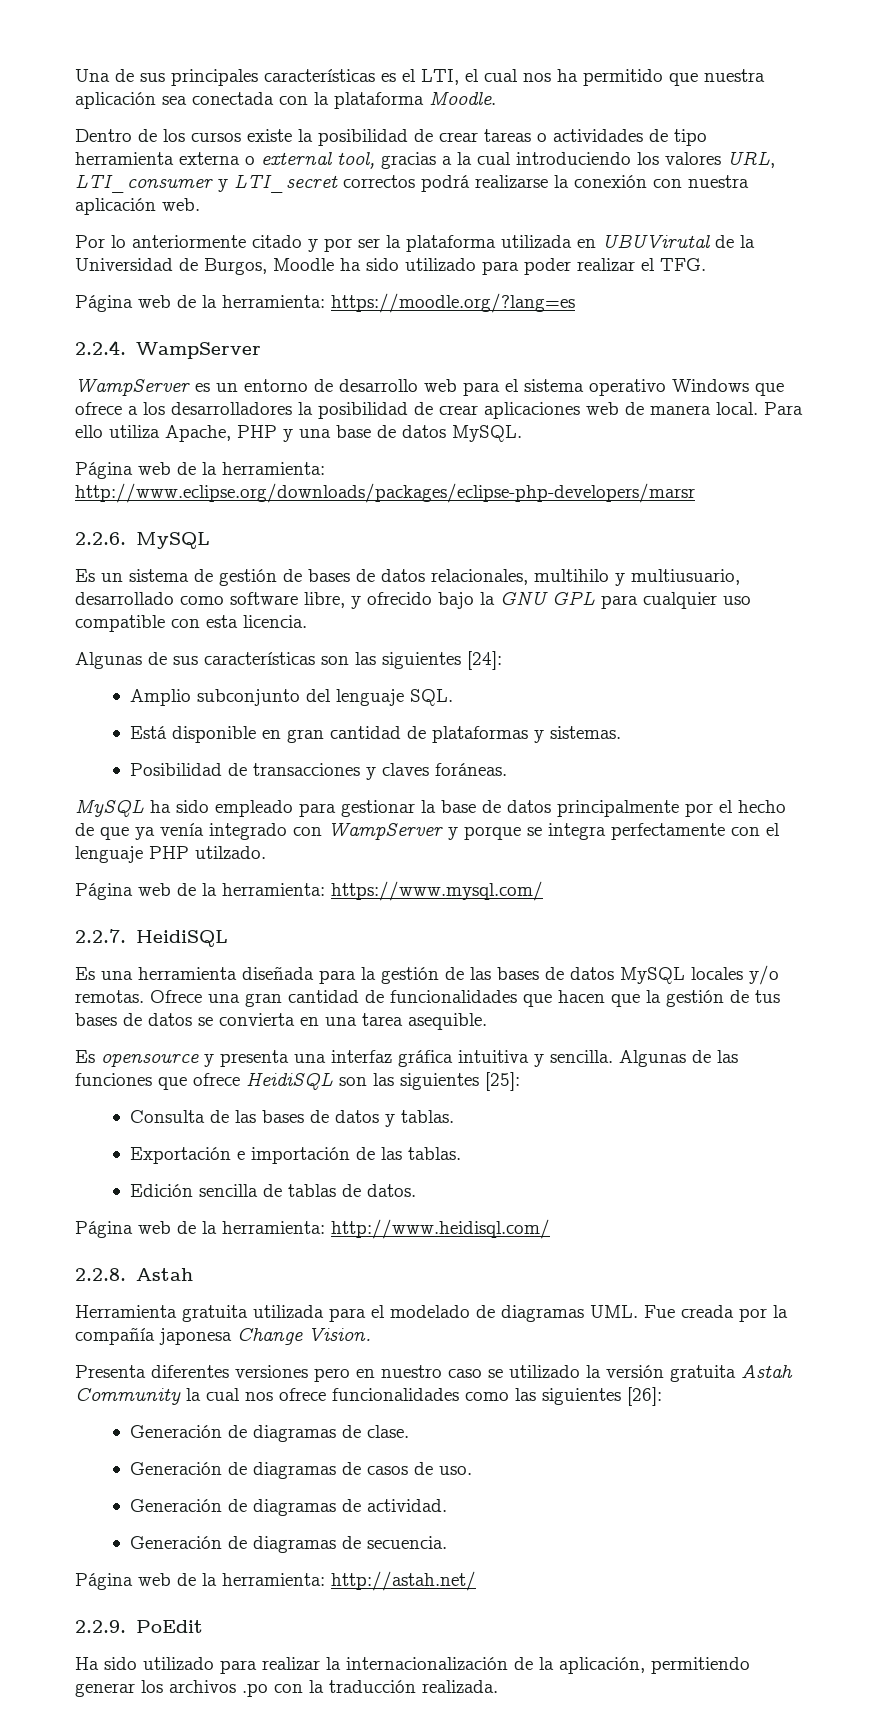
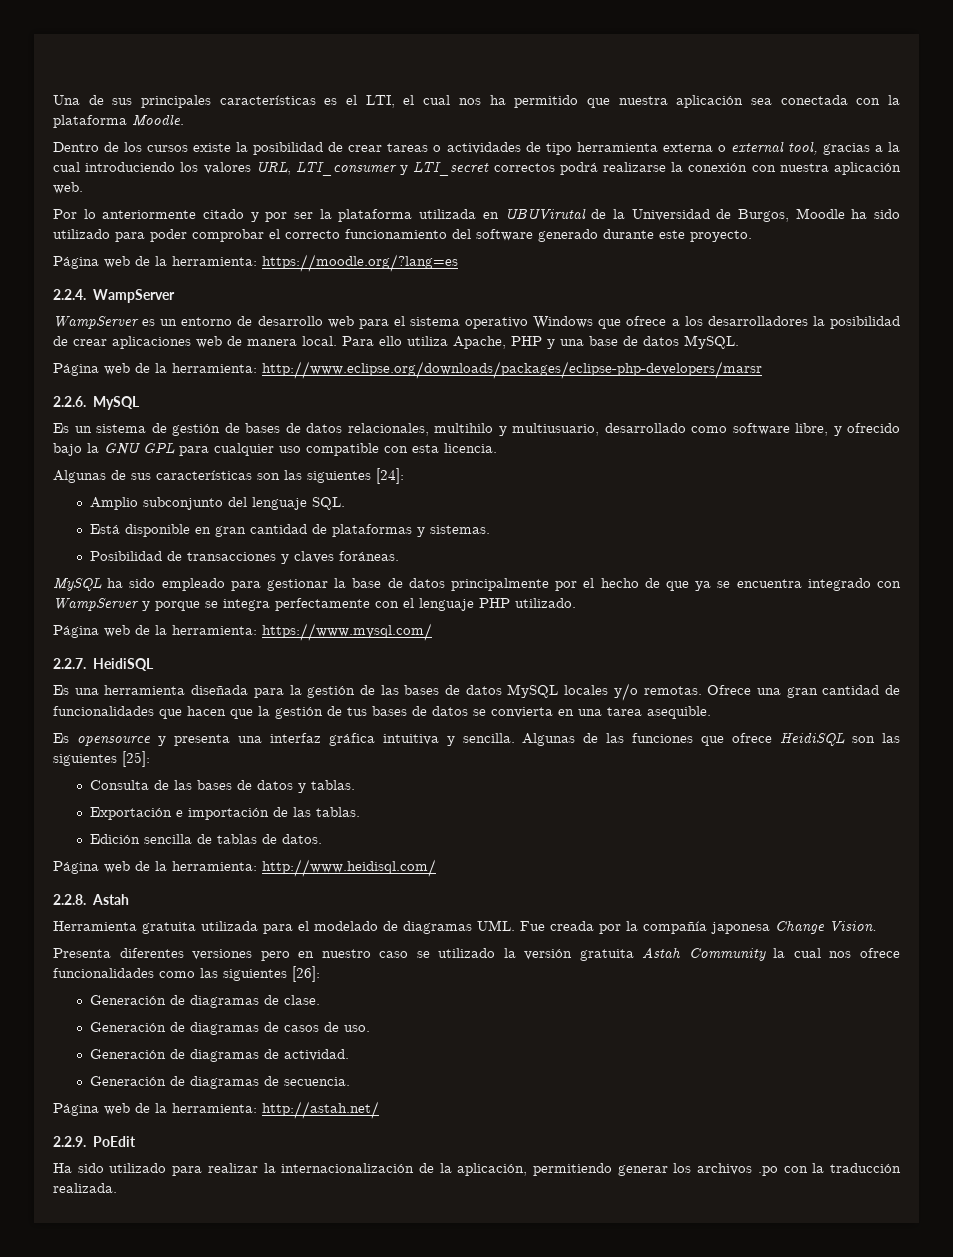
[577,258,706,271] realizar el TFG. -> [192,229,752,242] comprobar el correcto funcionamiento del software generado durante este proyecto.
[160,823,204,836] venía -> [717,579,802,588] se encuentra
[195,846,266,859] utilzado. -> [515,598,576,608] utilizado.

